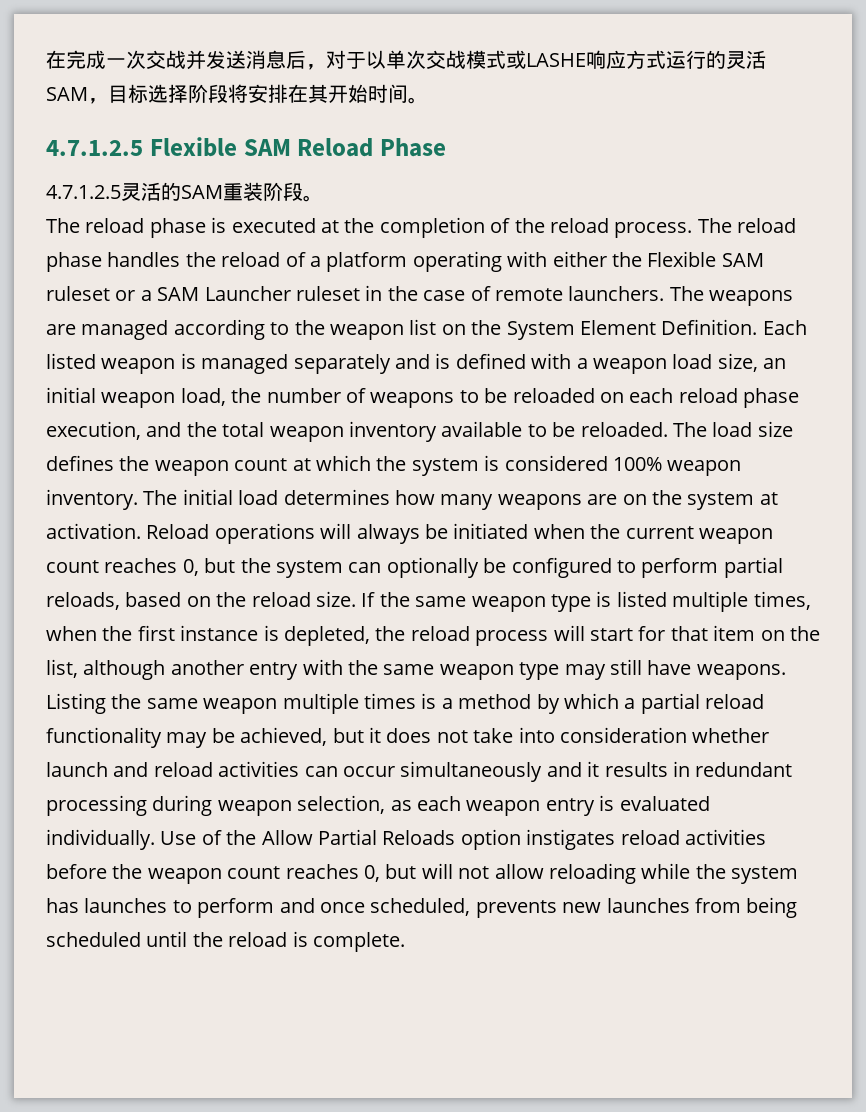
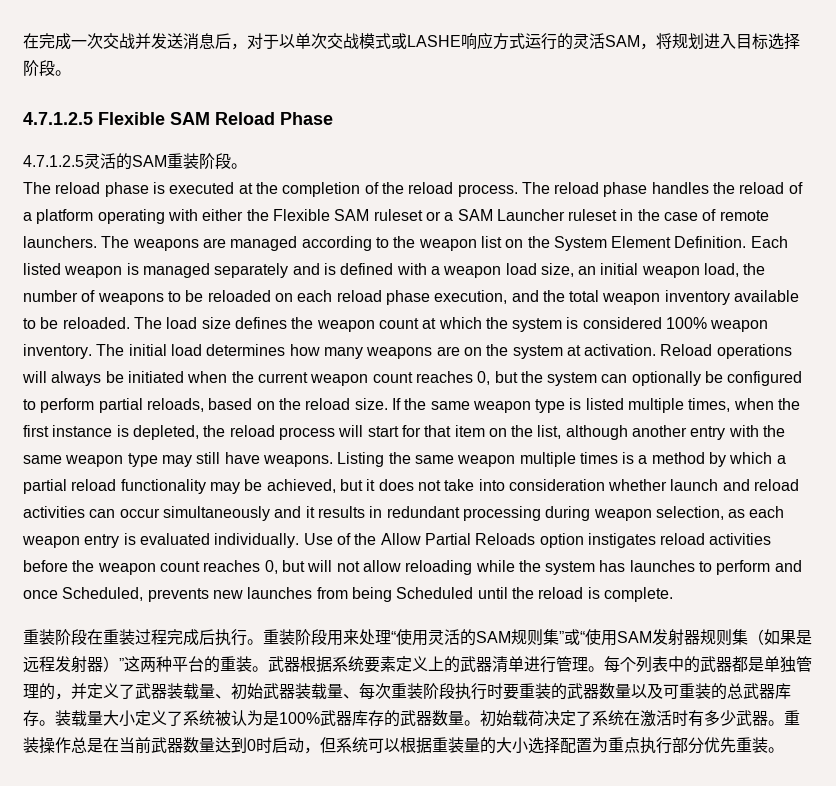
(108, 101) none -> [656,33,736,49] 将规划进入
[228,84,408,103] 将安排在其开始时间 -> (55, 68) none
[370,898,471,916] scheduled, -> [62,587,144,601] Scheduled,
[46,932,141,947] scheduled -> [396,587,474,599] Scheduled
(405, 942) none -> [23,629,812,646] [23,656,812,673] [23,683,791,700] [23,710,800,727] [23,737,784,754] // 重装阶段在重装过程完成后执行。重装阶段用来处理“使用灵活的SAM规则集”或“使用SAM发射器规则集（如果是远程发射器）”这两种平台的重装。武器根据系统要素定义上的武器清单进行管理。每个列表中的武器都是单独管理的，并定义了武器装载量、初始武器装载量、每次重装阶段执行时要重装的武器数量以及可重装的总武器库存。装载量大小定义了系统被认为是100%武器库存的武器数量。初始载荷决定了系统在激活时有多少武器。重装操作总是在当前武器数量达到0时启动，但系统可以根据重装量的大小选择配置为重点执行部分优先重装。

